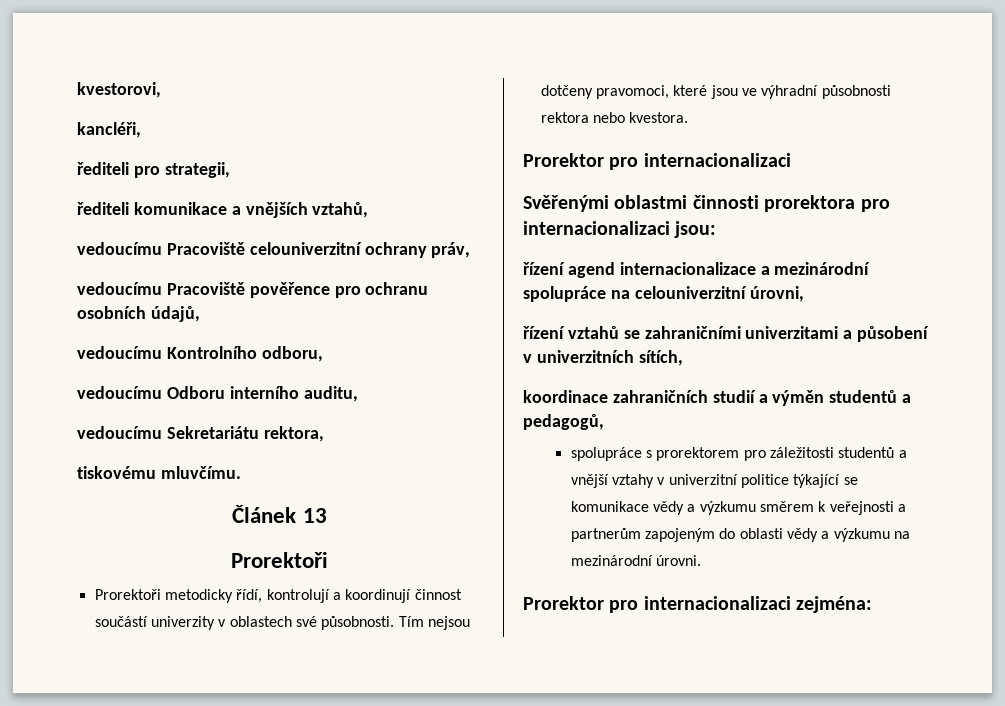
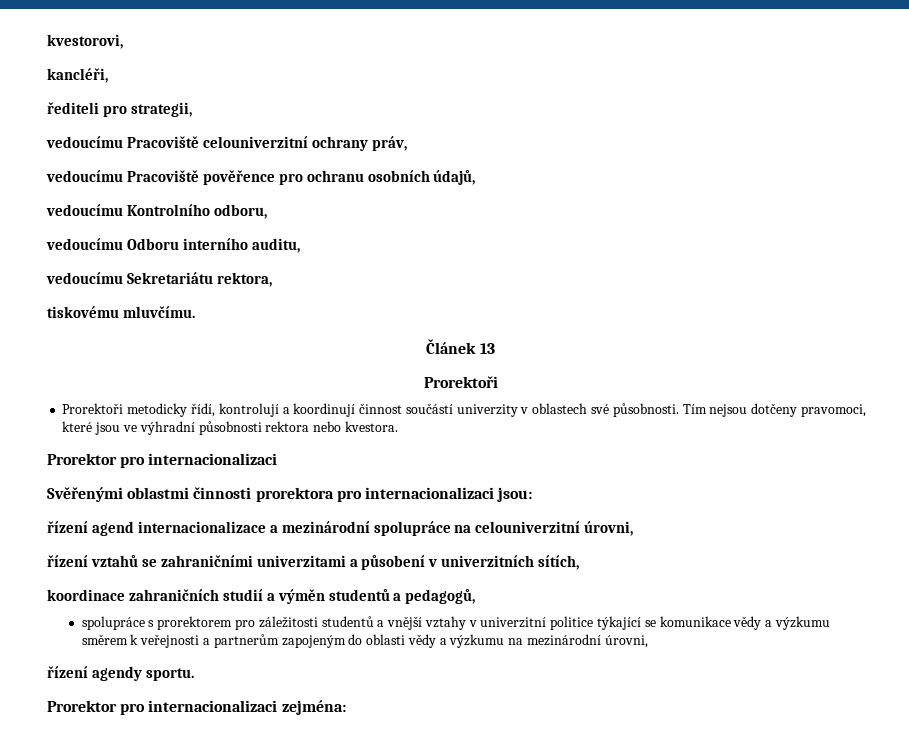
[77,202,369,218] // řediteli komunikace a vnějších vztahů, -> (192, 109) none
[655,555,701,566] úrovni. -> [604,635,648,648] [47,666,194,681] úrovni, // řízení agendy sportu.

